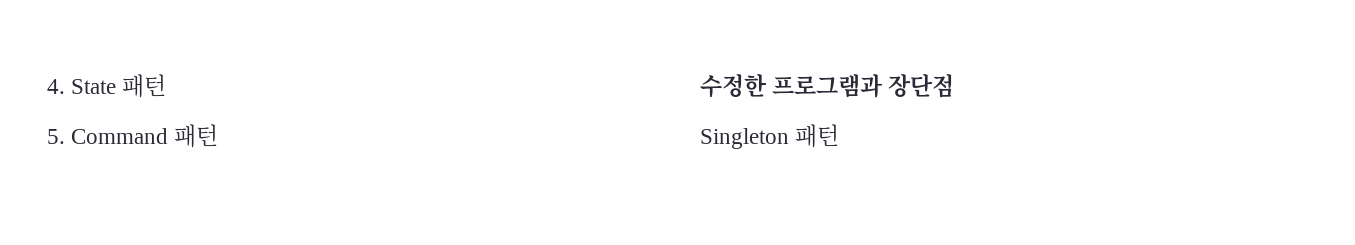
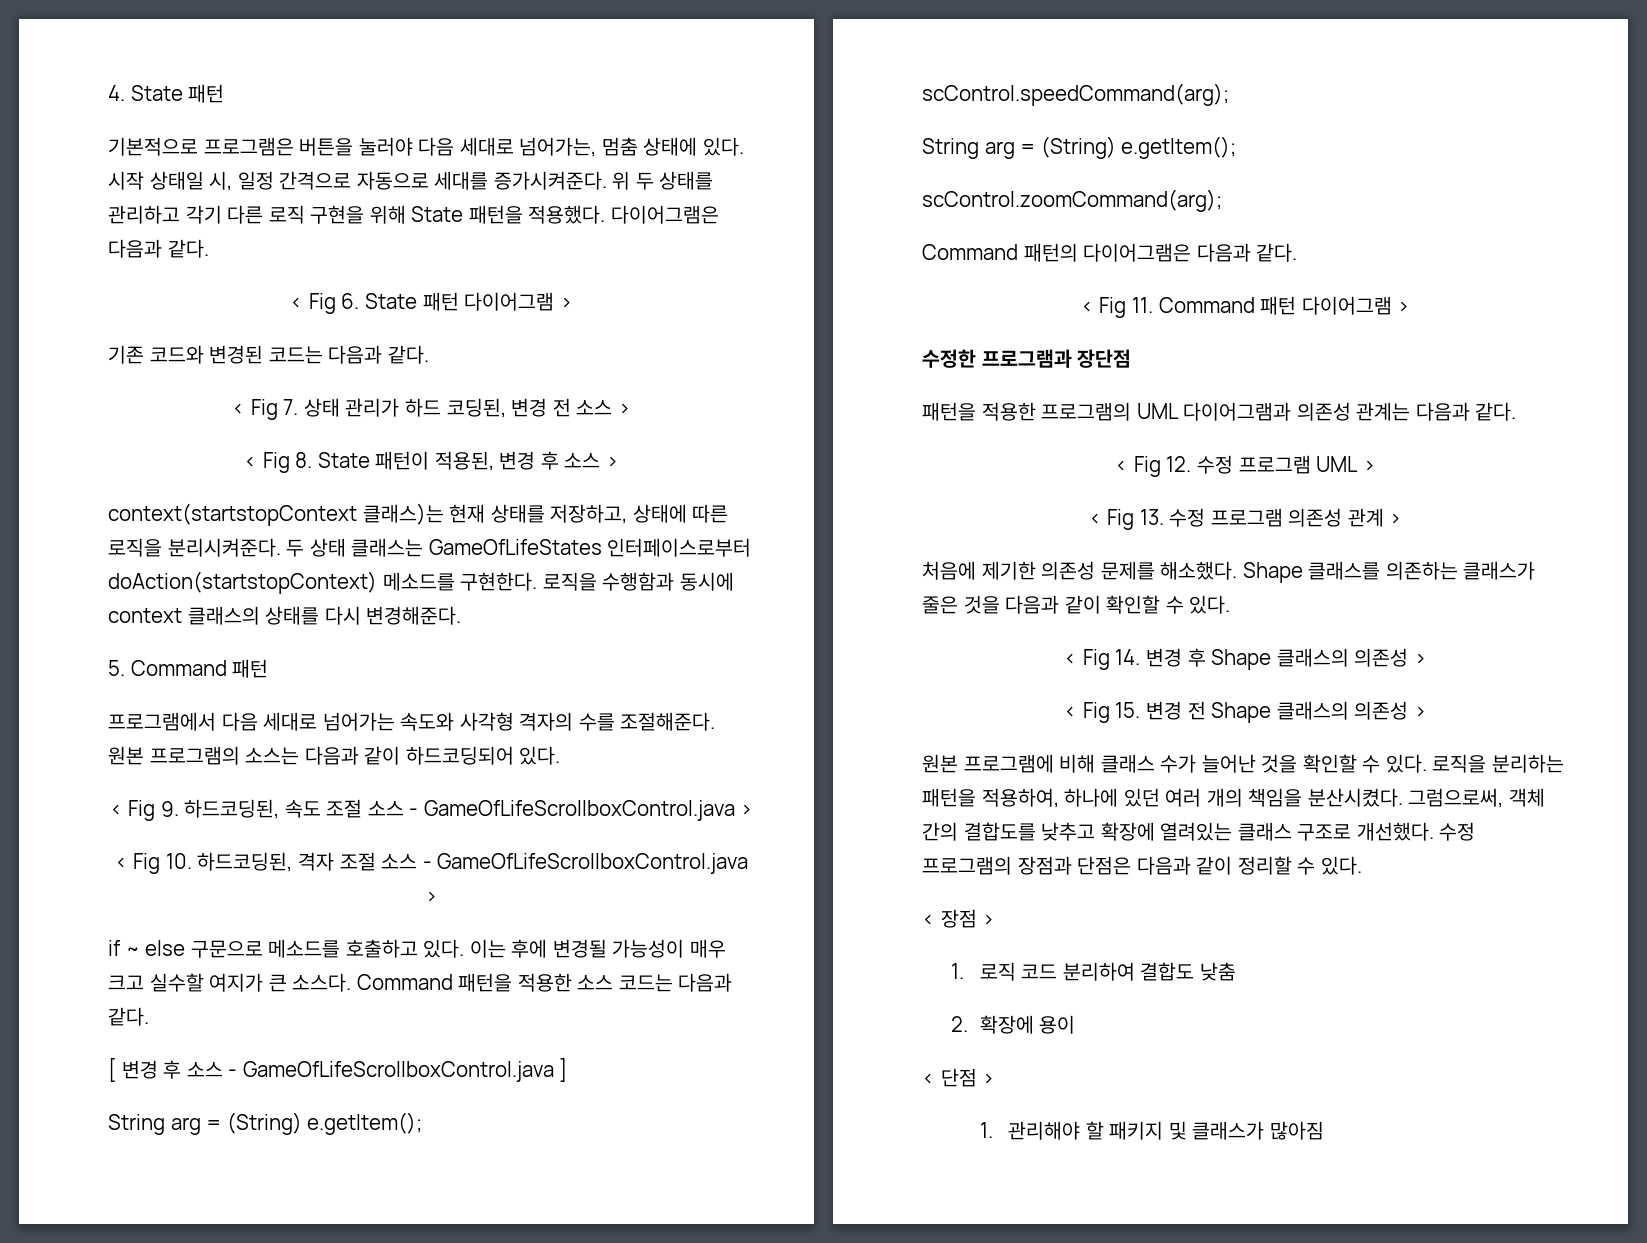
[47,124,219,148] [700,74,955,98] [700,124,840,149] 5. Command 패턴 // 수정한 프로그램과 장단점 // Singleton 패턴 -> [108,137,744,157] [108,171,714,191] [108,205,719,224] [108,239,209,258] [290,292,573,314] [108,345,429,364] [232,398,631,420] [244,451,619,473] [108,503,729,526] [108,538,752,557] [108,571,734,594] [108,606,462,625] [108,659,269,678] [108,712,716,731] [108,746,561,765] [109,799,754,821] [114,852,749,874] [425,891,438,903] [108,939,726,958] [108,973,733,992] [108,1007,149,1026] [108,1058,568,1082] [108,1112,423,1135] [922,83,1229,106] [922,136,1237,159] [922,189,1222,212] [922,243,1298,262] [1080,296,1411,318] [922,349,1132,368] [922,402,1517,421] [1115,455,1376,477] [1088,508,1403,530] [922,561,1536,583] [922,595,1231,614] [1064,648,1427,670] [1064,701,1427,723] [922,754,1564,773] [922,788,1545,808] [922,822,1476,841] [922,856,1362,875] [922,909,996,928] [950,962,1236,981] [950,1015,1076,1034] [922,1068,996,1087] [979,1121,1324,1140] 기본적으로 프로그램은 버튼을 눌러야 다음 세대로 넘어가는, 멈춤 상태에 있다. 시작 상태일 시, 일정 간격으로 자동으로 세대를 증가시켜준다. 위 두 상태를 관리하고 각기 다른 로직 구현을 위해 State 패턴을 적용했다. 다이어그램은 다음과 같다. // < Fig 6. State 패턴 다이어그램 > // 기존 코드와 변경된 코드는 다음과 같다. // < Fig 7. 상태 관리가 하드 코딩된, 변경 전 소스 > // < Fig 8. State 패턴이 적용된, 변경 후 소스 > // context(startstopContext 클래스)는 현재 상태를 저장하고, 상태에 따른 로직을 분리시켜준다. 두 상태 클래스는 GameOfLifeStates 인터페이스로부터 doAction(startstopContext) 메소드를 구현한다. 로직을 수행함과 동시에 context 클래스의 상태를 다시 변경해준다. // 5. Command 패턴 // 프로그램에서 다음 세대로 넘어가는 속도와 사각형 격자의 수를 조절해준다. 원본 프로그램의 소스는 다음과 같이 하드코딩되어 있다. // < Fig 9. 하드코딩된, 속도 조절 소스 - GameOfLifeScrollboxControl.java > // < Fig 10. 하드코딩된, 격자 조절 소스 - GameOfLifeScrollboxControl.java > // if ~ else 구문으로 메소드를 호출하고 있다. 이는 후에 변경될 가능성이 매우 크고 실수할 여지가 큰 소스다. Command 패턴을 적용한 소스 코드는 다음과 같다. // [ 변경 후 소스 - GameOfLifeScrollboxControl.java ] // String arg = (String) e.getItem(); // scControl.speedCommand(arg); // String arg = (String) e.getItem(); // scControl.zoomCommand(arg); // Command 패턴의 다이어그램은 다음과 같다. // < Fig 11. Command 패턴 다이어그램 > // 수정한 프로그램과 장단점 // 패턴을 적용한 프로그램의 UML 다이어그램과 의존성 관계는 다음과 같다. // < Fig 12. 수정 프로그램 UML > // < Fig 13. 수정 프로그램 의존성 관계 > // 처음에 제기한 의존성 문제를 해소했다. Shape 클래스를 의존하는 클래스가 줄은 것을 다음과 같이 확인할 수 있다. // < Fig 14. 변경 후 Shape 클래스의 의존성 > // < Fig 15. 변경 전 Shape 클래스의 의존성 > // 원본 프로그램에 비해 클래스 수가 늘어난 것을 확인할 수 있다. 로직을 분리하는 패턴을 적용하여, 하나에 있던 여러 개의 책임을 분산시켰다. 그럼으로써, 객체 간의 결합도를 낮추고 확장에 열려있는 클래스 구조로 개선했다. 수정 프로그램의 장점과 단점은 다음과 같이 정리할 수 있다. // < 장점 > // 1. 로직 코드 분리하여 결합도 낮춤 // 2. 확장에 용이 // < 단점 > // 1. 관리해야 할 패키지 및 클래스가 많아짐

